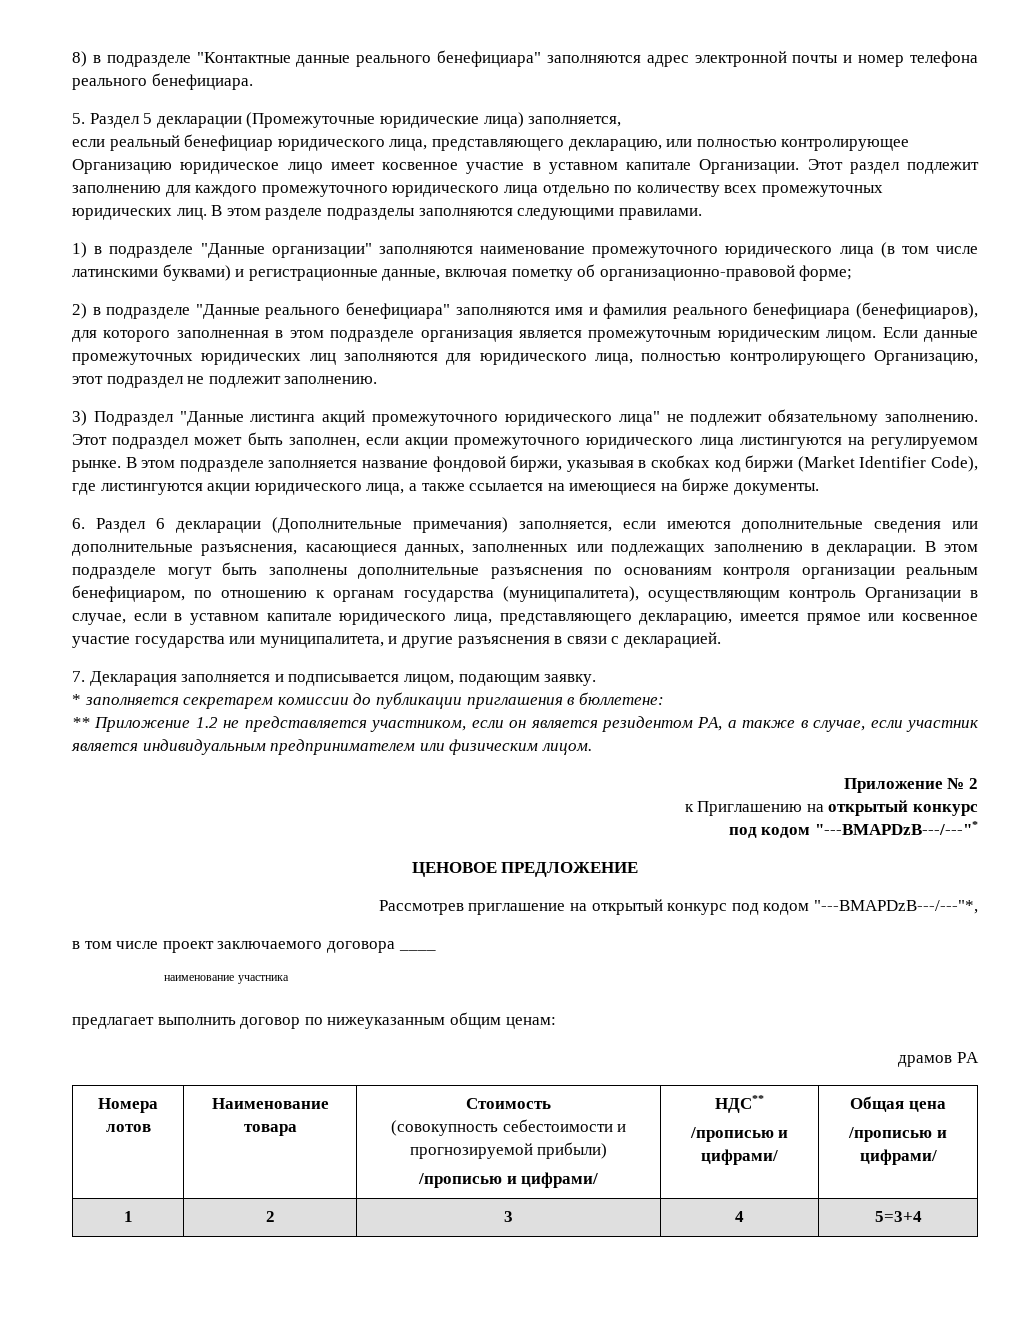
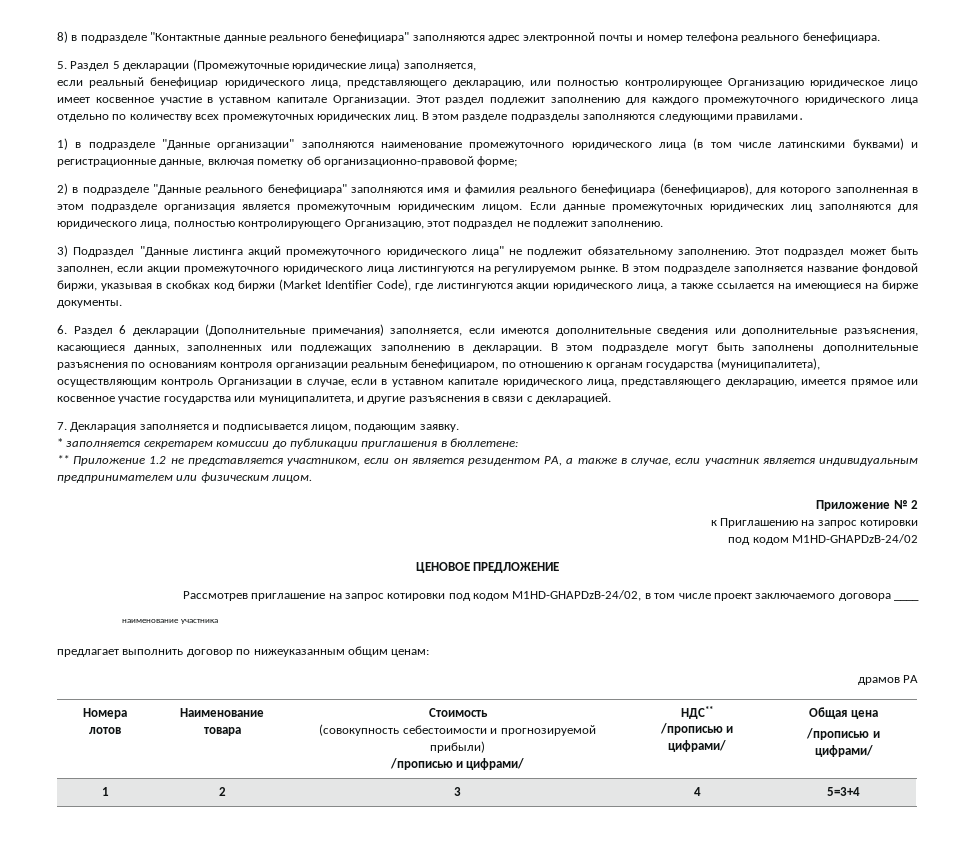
[828,800,979,816] [728,821,978,838] открытый конкурс // под кодом "---BMAPDzB---/---"* -> [817,520,918,528] [728,534,918,545] запрос котировки // под кодом M1HD-GHAPDzB-24/02
[591,899,979,915] открытый конкурс под кодом "---BMAPDzB---/---"*, // -> [344,590,642,601] запрос котировки под кодом M1HD-GHAPDzB-24/02,

